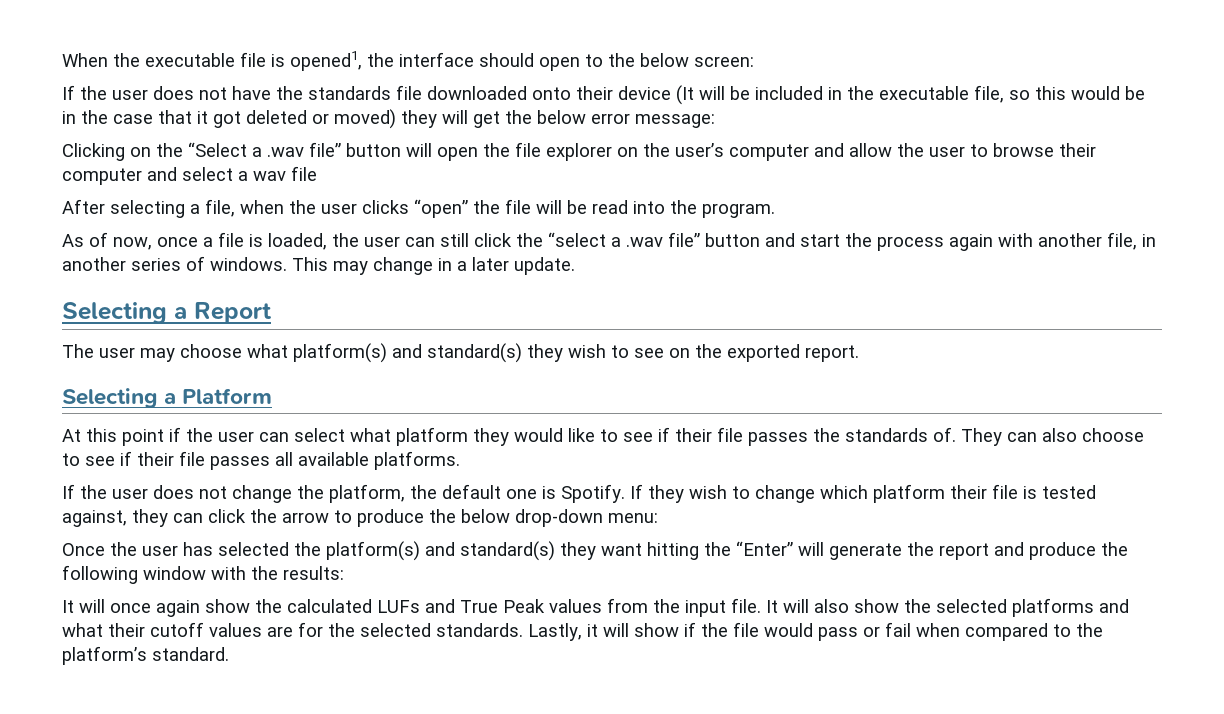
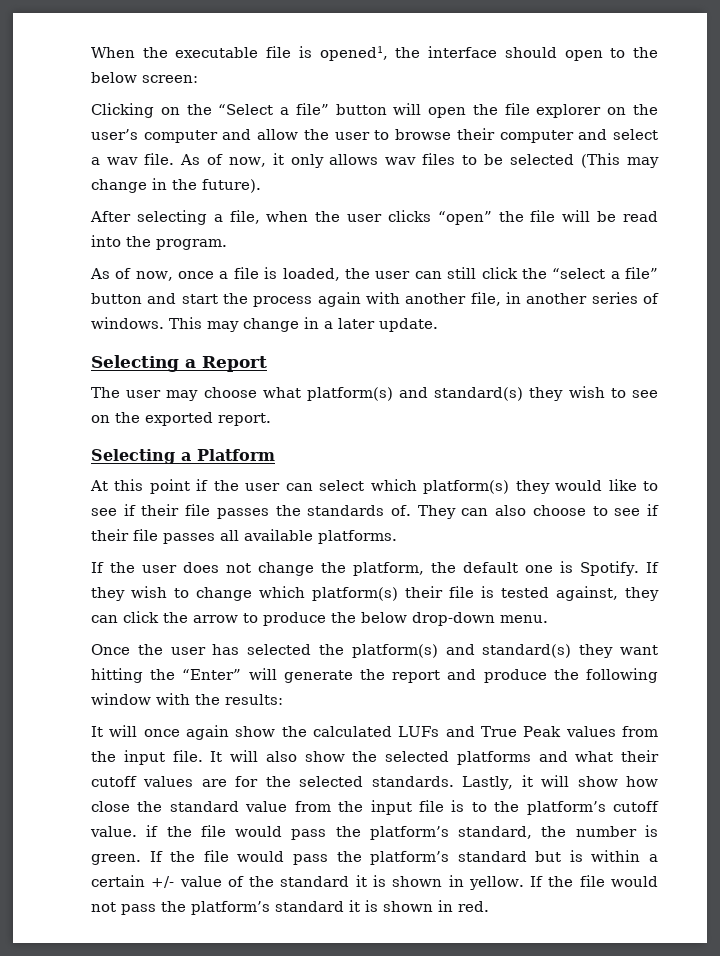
[62,85,1145,105] [62,109,715,129] // If the user does not have the standards file downloaded onto their device (It will be included in the executable file, so this would be in the case that it got deleted or moved) they will get the below error message: -> (198, 79) none
[267,147,304,157] .wav -> (290, 111) none
[291,166,317,181] file -> [143,153,659,168] [91,178,261,193] file. As of now, it only allows wav files to be selected (This may change in the future).
[626,237,663,247] .wav -> (620, 275) none
[350,427,468,446] what platform -> [370,479,510,494] which platform(s)
[873,484,945,503] platform -> [312,587,398,601] platform(s)
[608,513,658,523] menu: -> [500,615,548,623] menu.
(679, 630) none -> [626,776,659,787] [91,800,659,815] [90,826,137,837] how close the standard value from the input file is to the platform’s cutoff value.
[863,622,1103,641] [62,646,229,665] or fail when compared to the platform’s standard. -> [335,825,658,840] [91,850,658,865] [91,875,658,890] [91,900,489,915] the platform’s standard, the number is green. If the file would pass the platform’s standard but is within a certain +/- value of the standard it is shown in yellow. If the file would not pass the platform’s standard it is shown in red.

